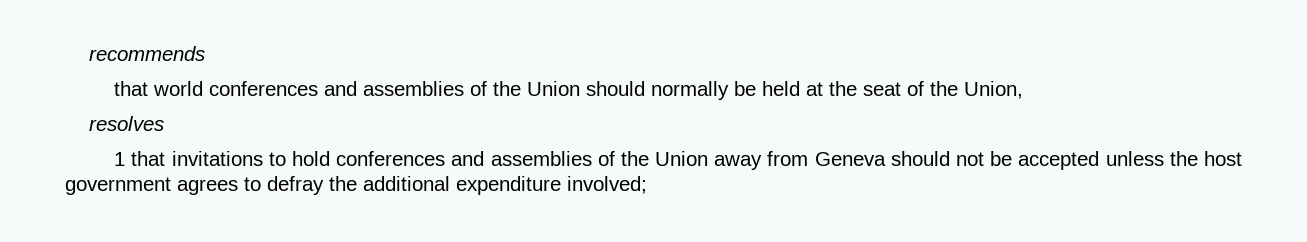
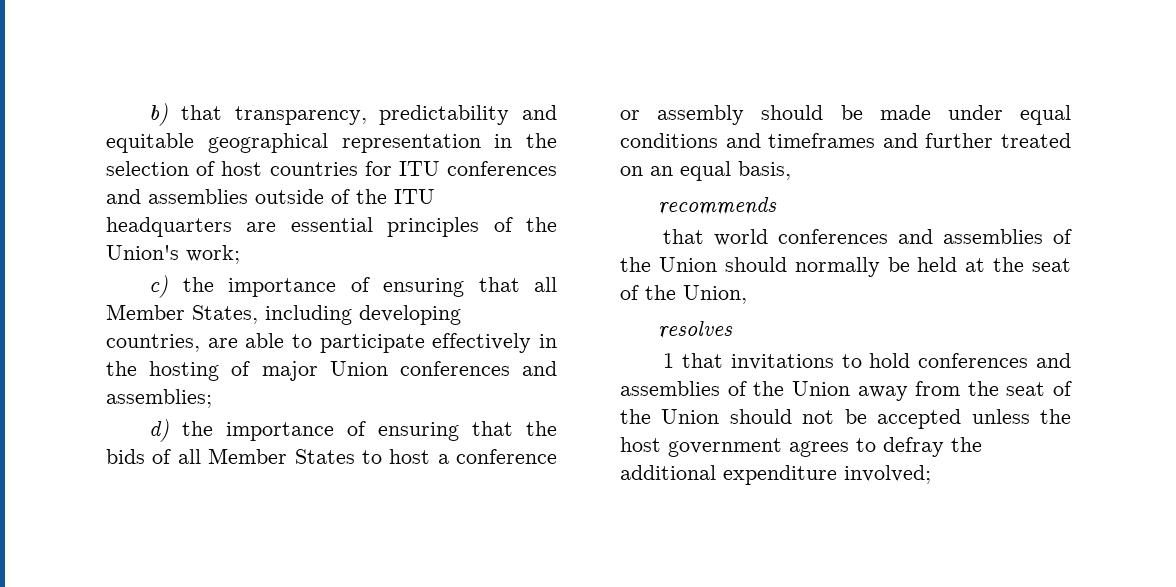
(89, 53) none -> [149,103,557,126] [106,133,557,153] [106,161,557,176] [106,189,435,204] [106,217,557,237] [106,245,240,264] [149,275,558,298] [106,304,461,325] [106,333,557,353] [106,361,557,381] [106,389,212,408] [149,419,558,442] [106,448,557,464] [620,105,1071,125] [620,133,1071,148] [620,161,791,181] b) that transparency, predictability and equitable geographical representation in the selection of host countries for ITU conferences and assemblies outside of the ITU headquarters are essential principles of the Union's work; // c) the importance of ensuring that all Member States, including developing countries, are able to participate effectively in the hosting of major Union conferences and assemblies; // d) the importance of ensuring that the bids of all Member States to host a conference or assembly should be made under equal conditions and timeframes and further treated on an equal basis, //
[814,152,886,166] Geneva -> [967,381,1072,396] [620,409,720,424] the seat of the Union

